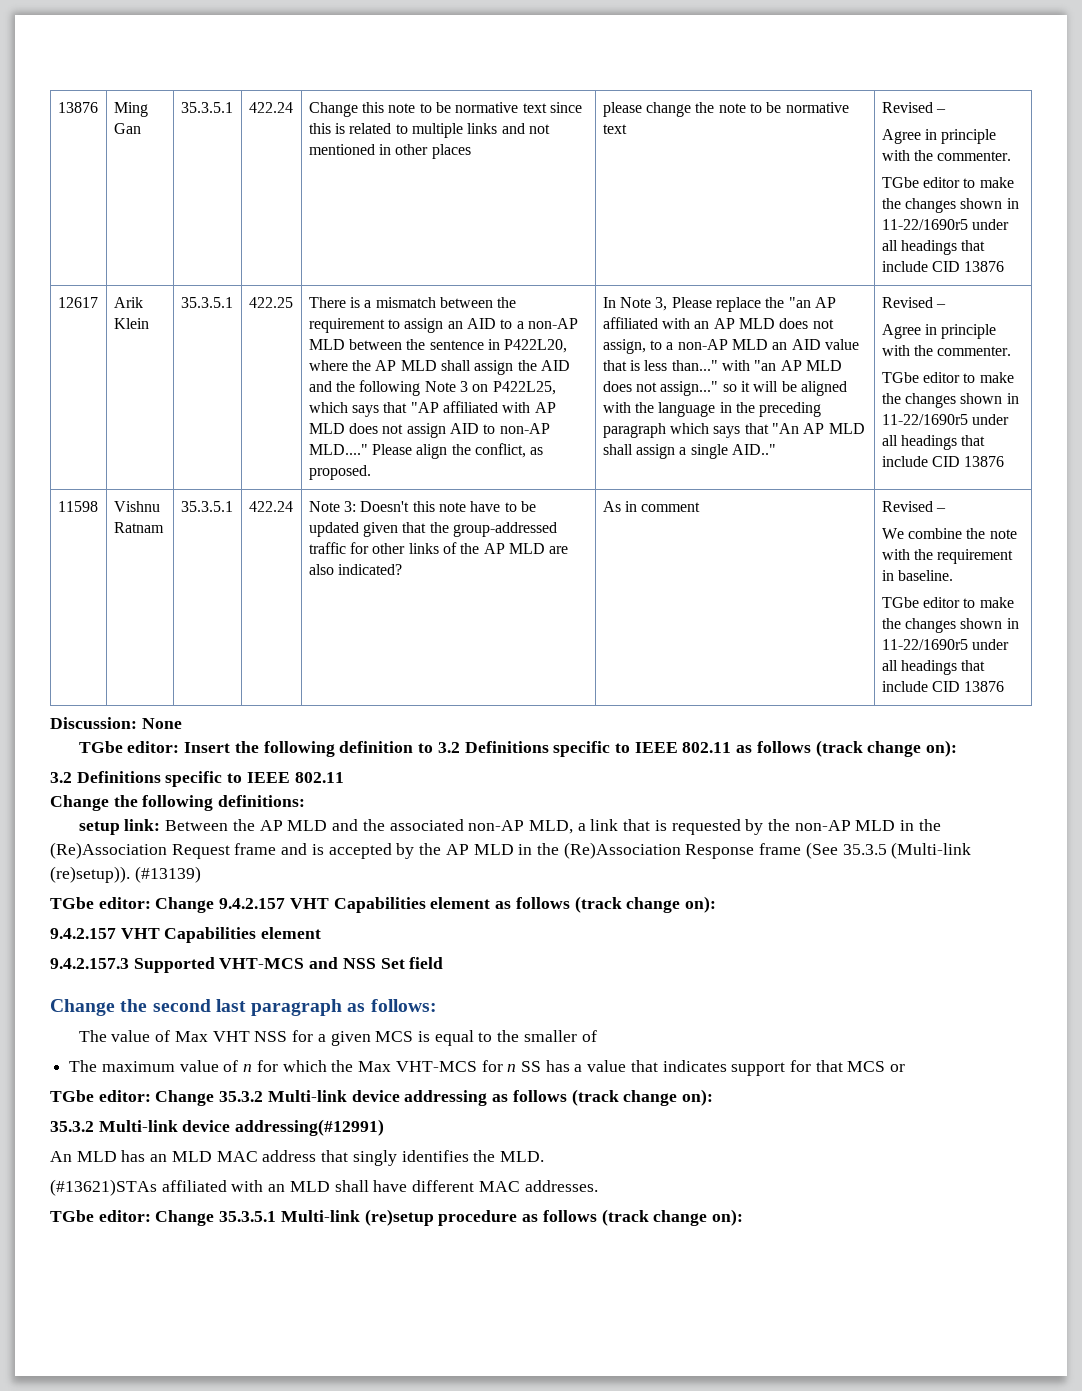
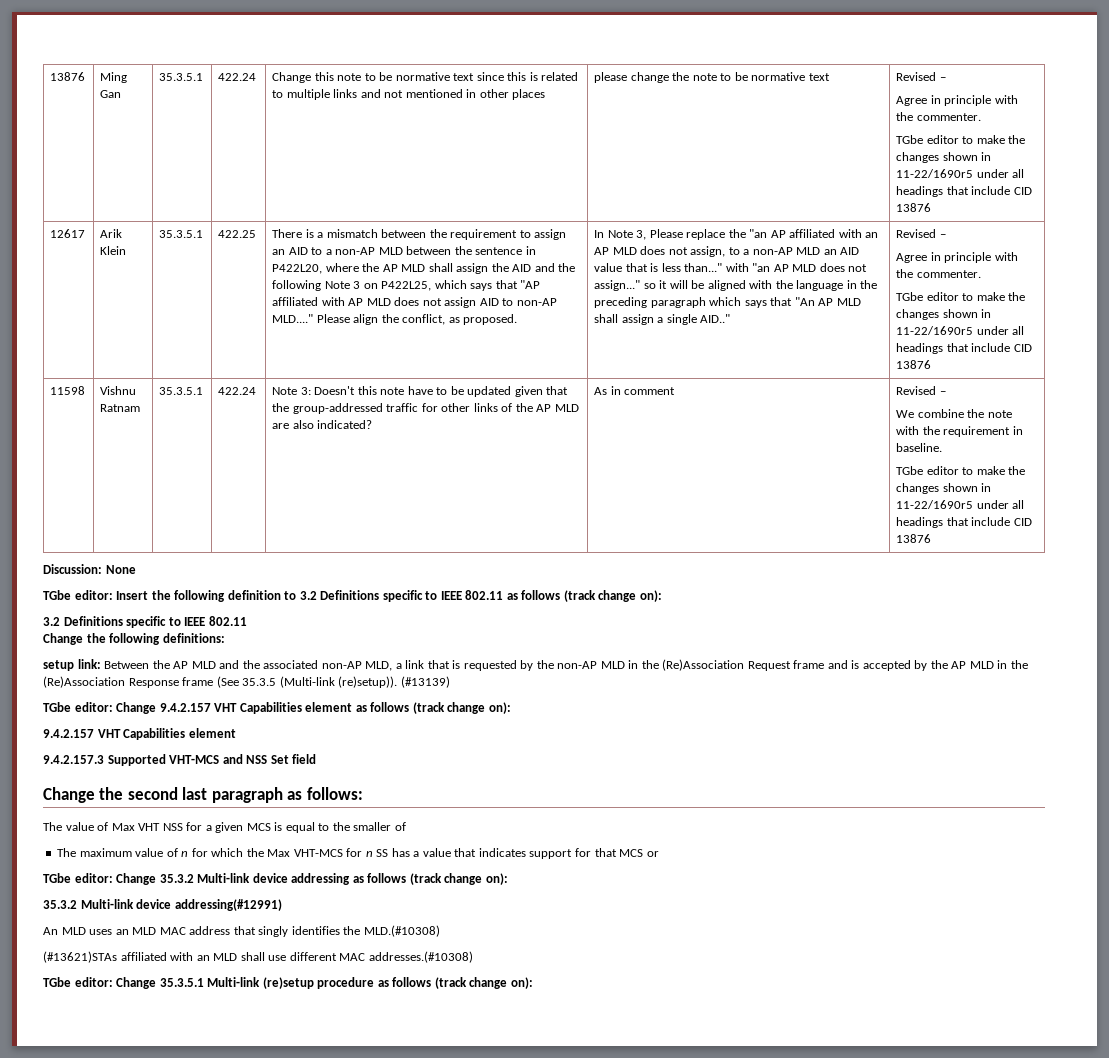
[121,1150,146,1162] has -> [89,929,113,935] uses
[499,1151,544,1162] MLD. -> [363,925,440,937] MLD.(#10308)
[373,1180,408,1192] have -> [268,955,287,961] use
[524,1180,598,1192] addresses. -> [368,951,473,963] addresses.(#10308)

